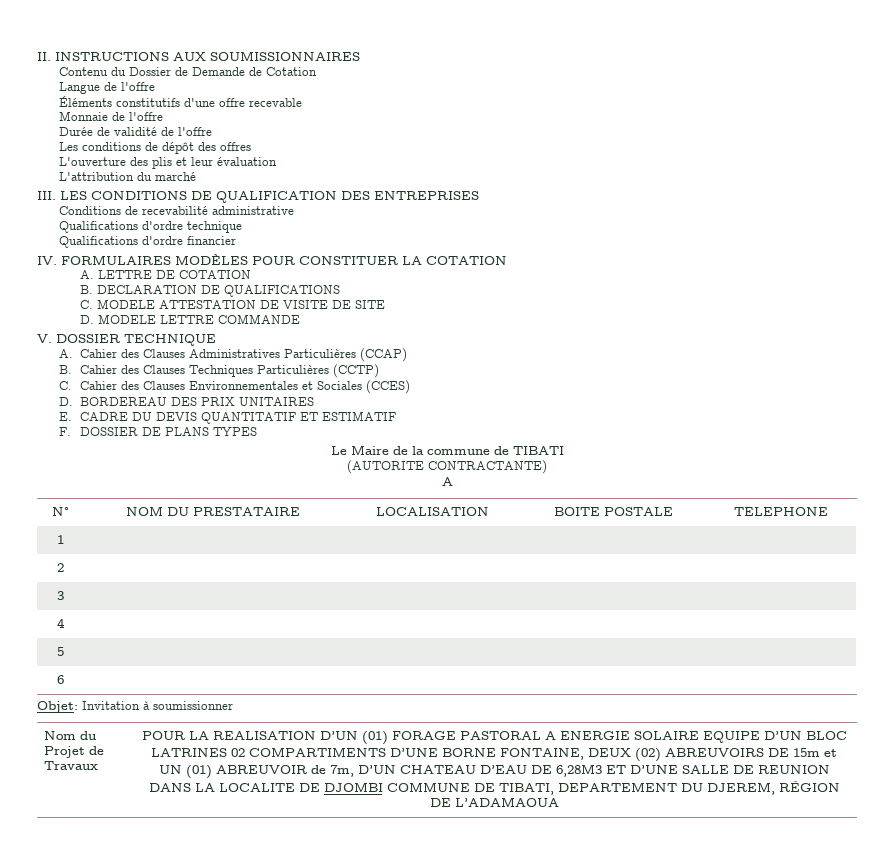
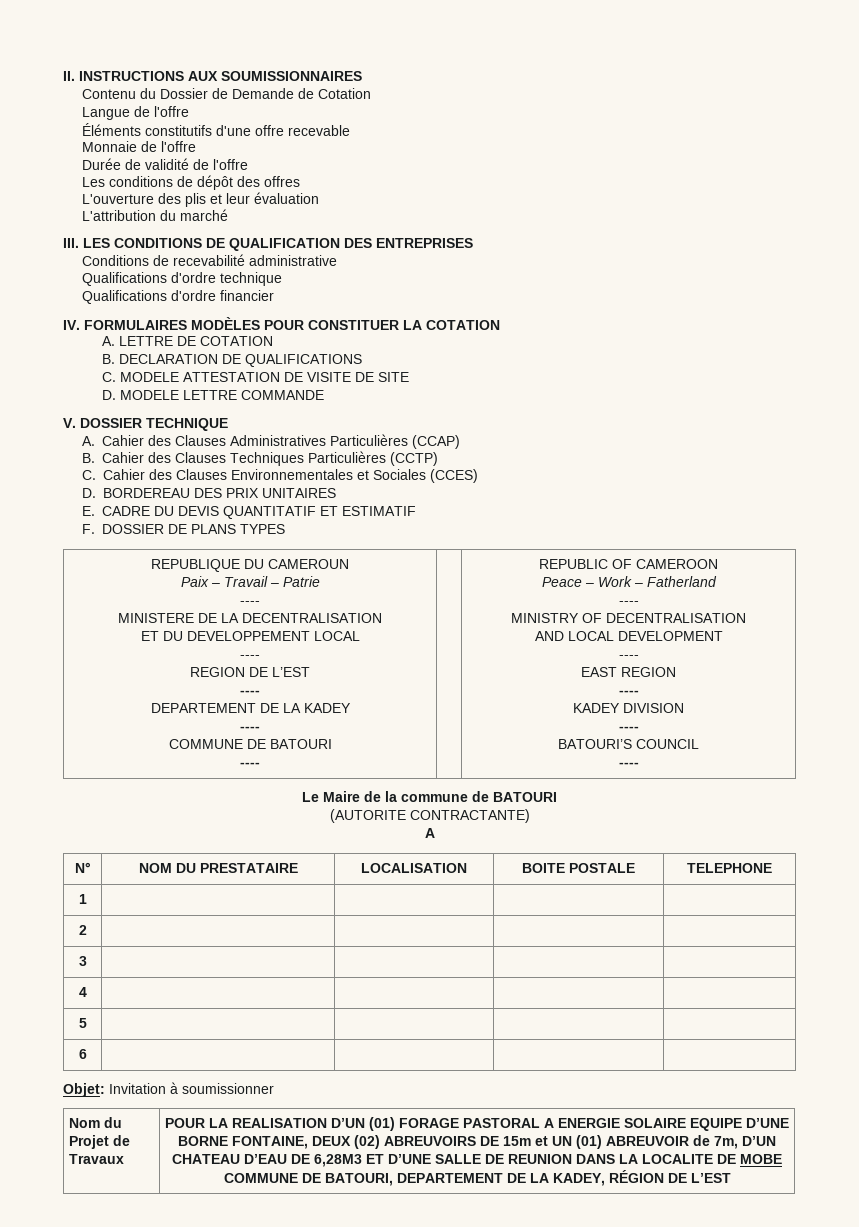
(258, 431) none -> [151,559,349,572] [180,576,320,587] [240,601,260,605] [118,613,382,623] [140,631,360,641] [240,655,260,659] [190,667,310,677] [240,690,260,695] [150,703,351,713] [240,726,260,731] [168,739,332,749] [240,762,260,767] [539,559,718,569] [541,576,717,587] [618,601,639,605] [511,613,746,623] [534,631,723,641] [618,655,639,659] [581,667,676,677] [618,690,639,695] [573,703,684,713] [618,726,639,731] [558,739,699,749] [618,762,639,767] // REPUBLIQUE DU CAMEROUN // Paix – Travail – Patrie // ---- // MINISTERE DE LA DECENTRALISATION // ET DU DEVELOPPEMENT LOCAL // ---- // REGION DE L’EST // ---- // DEPARTEMENT DE LA KADEY // ---- // COMMUNE DE BATOURI // ---- | | REPUBLIC OF CAMEROON // Peace – Work – Fatherland // ---- // MINISTRY OF DECENTRALISATION // AND LOCAL DEVELOPMENT // ---- // EAST REGION // ---- // KADEY DIVISION // ---- // BATOURI’S COUNCIL // ----
[512,446,564,455] TIBATI -> [493,792,557,802] BATOURI
[763,731,847,740] [150,747,386,757] D’UN BLOC LATRINES 02 COMPARTIMENTS -> (742, 1124) none
[323,782,775,795] DJOMBI COMMUNE DE TIBATI, DEPARTEMENT DU DJEREM, -> [740,1154,782,1164] [223,1173,605,1186] MOBE COMMUNE DE BATOURI, DEPARTEMENT DE LA KADEY,
[454,797,559,807] L’ADAMAOUA -> [690,1173,731,1183] L’EST

